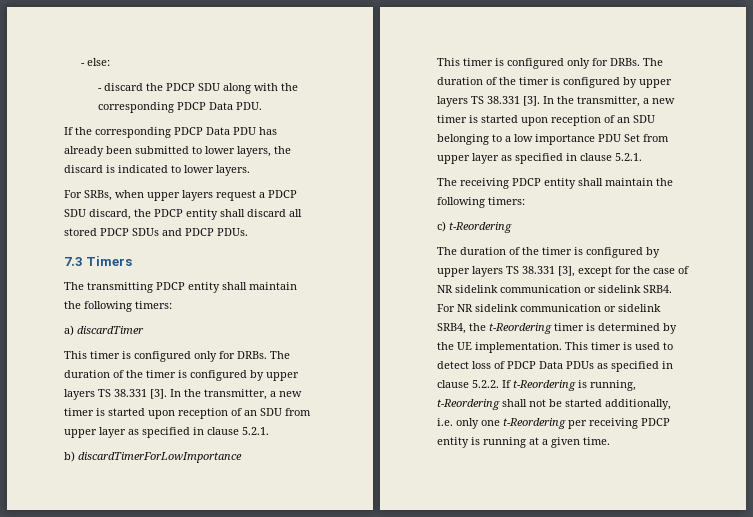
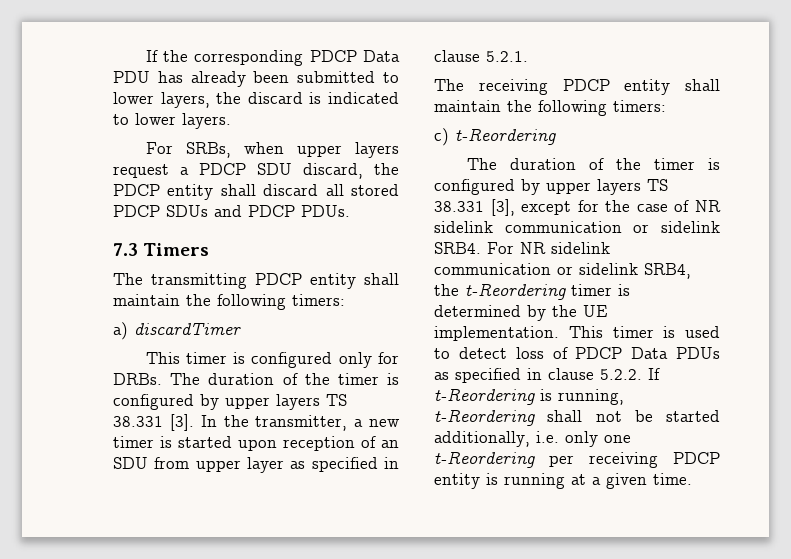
[80,58,110,66] [97,83,298,94] [97,102,262,113] - else: // - discard the PDCP SDU along with the corresponding PDCP Data PDU. // -> (145, 56) none
[64,451,242,463] [437,58,663,69] [437,77,672,88] [437,96,675,107] [437,115,655,126] [437,134,669,145] [437,153,642,164] // b) discardTimerForLowImportance // This timer is configured only for DRBs. The duration of the timer is configured by upper layers TS 38.331 [3]. In the transmitter, a new timer is started upon reception of an SDU belonging to a low importance PDU Set from upper layer as specified in clause 5.2.1. -> (528, 56) none

